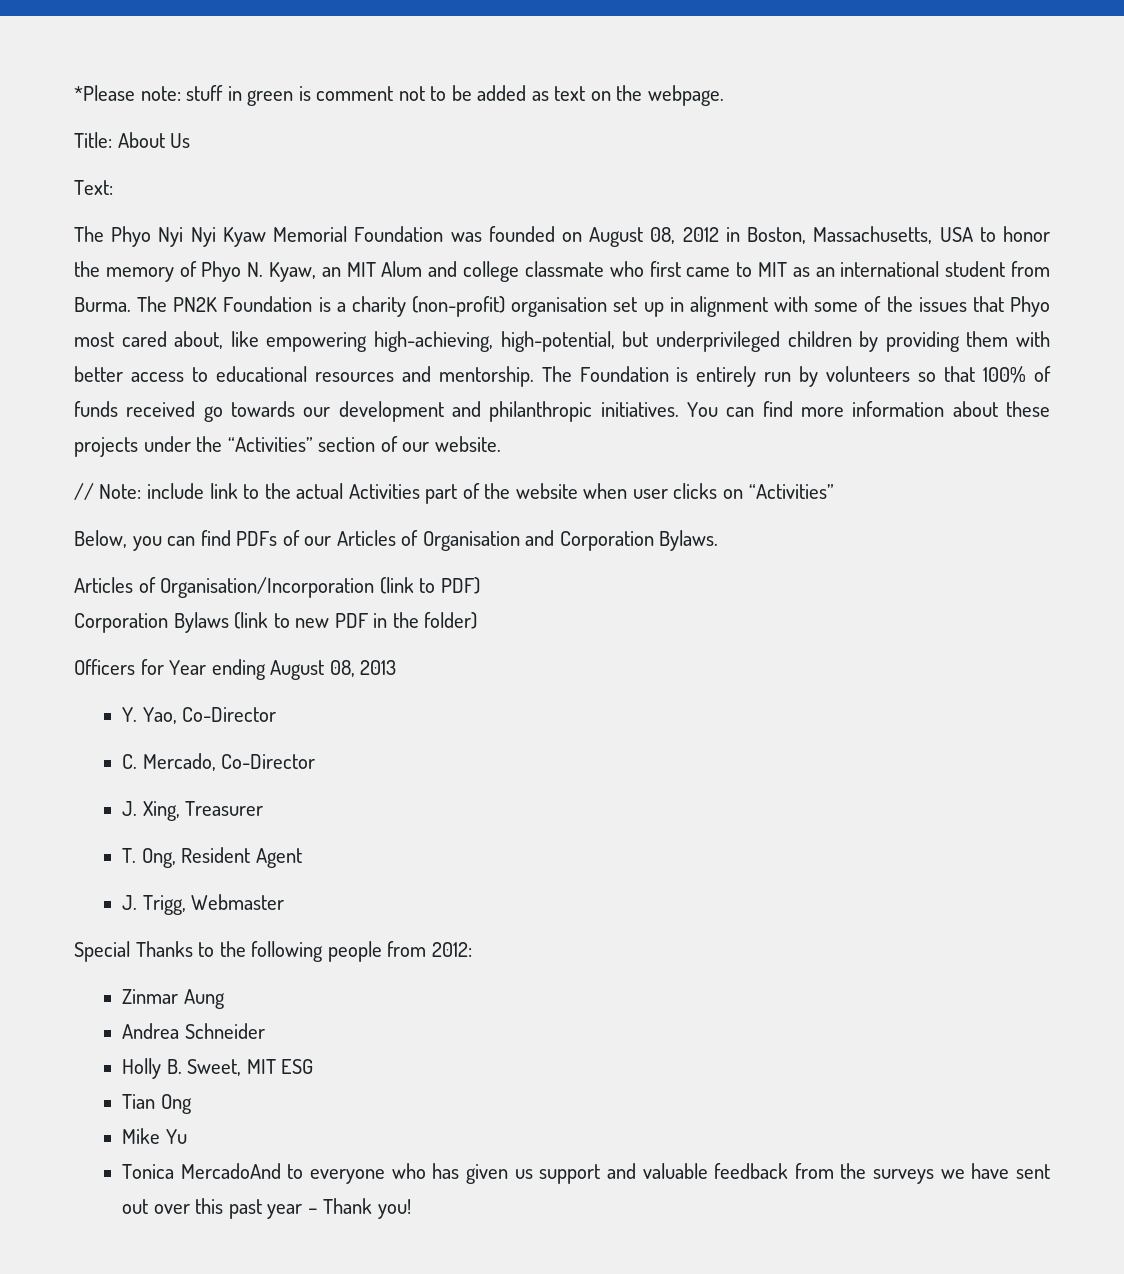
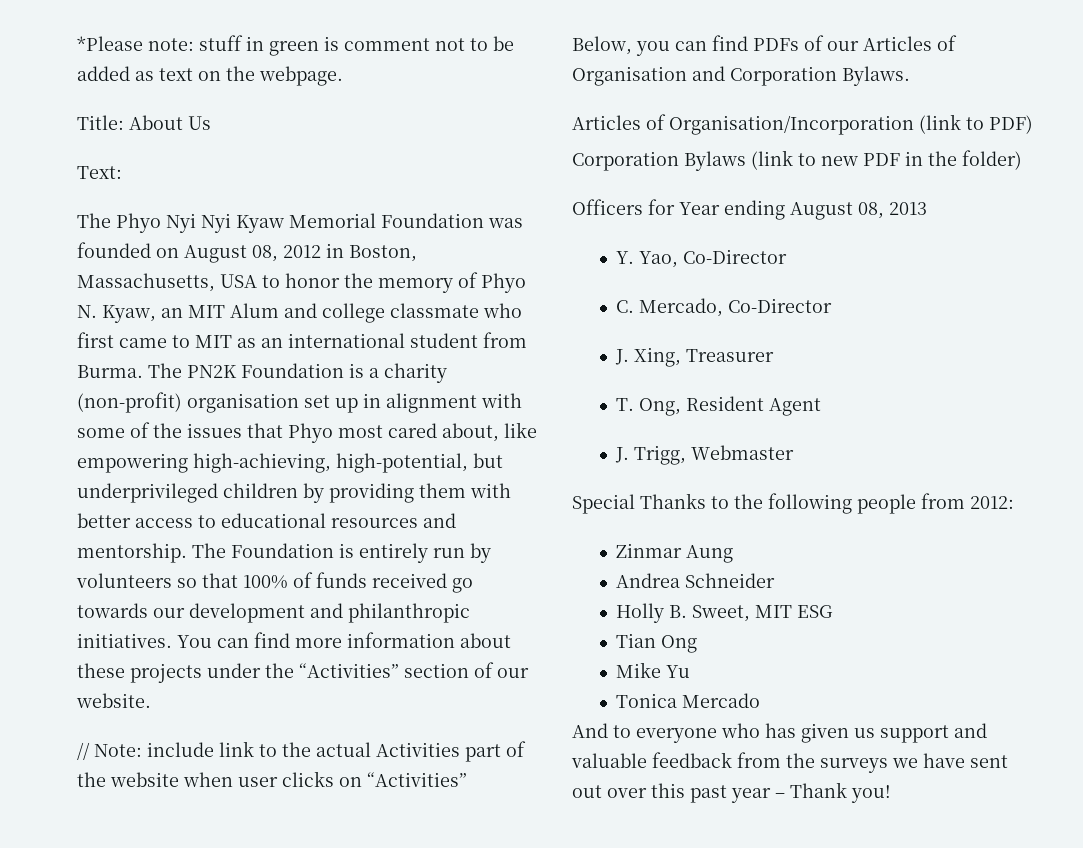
[180,1163,281,1179] MercadoAnd -> [681,693,760,708] [572,723,608,738] Mercado // And

